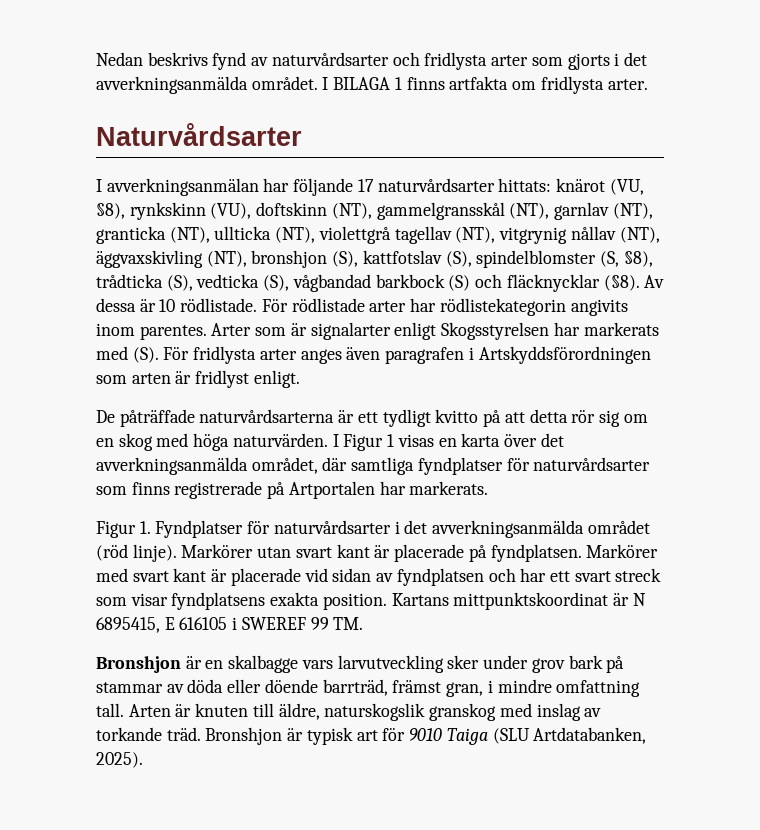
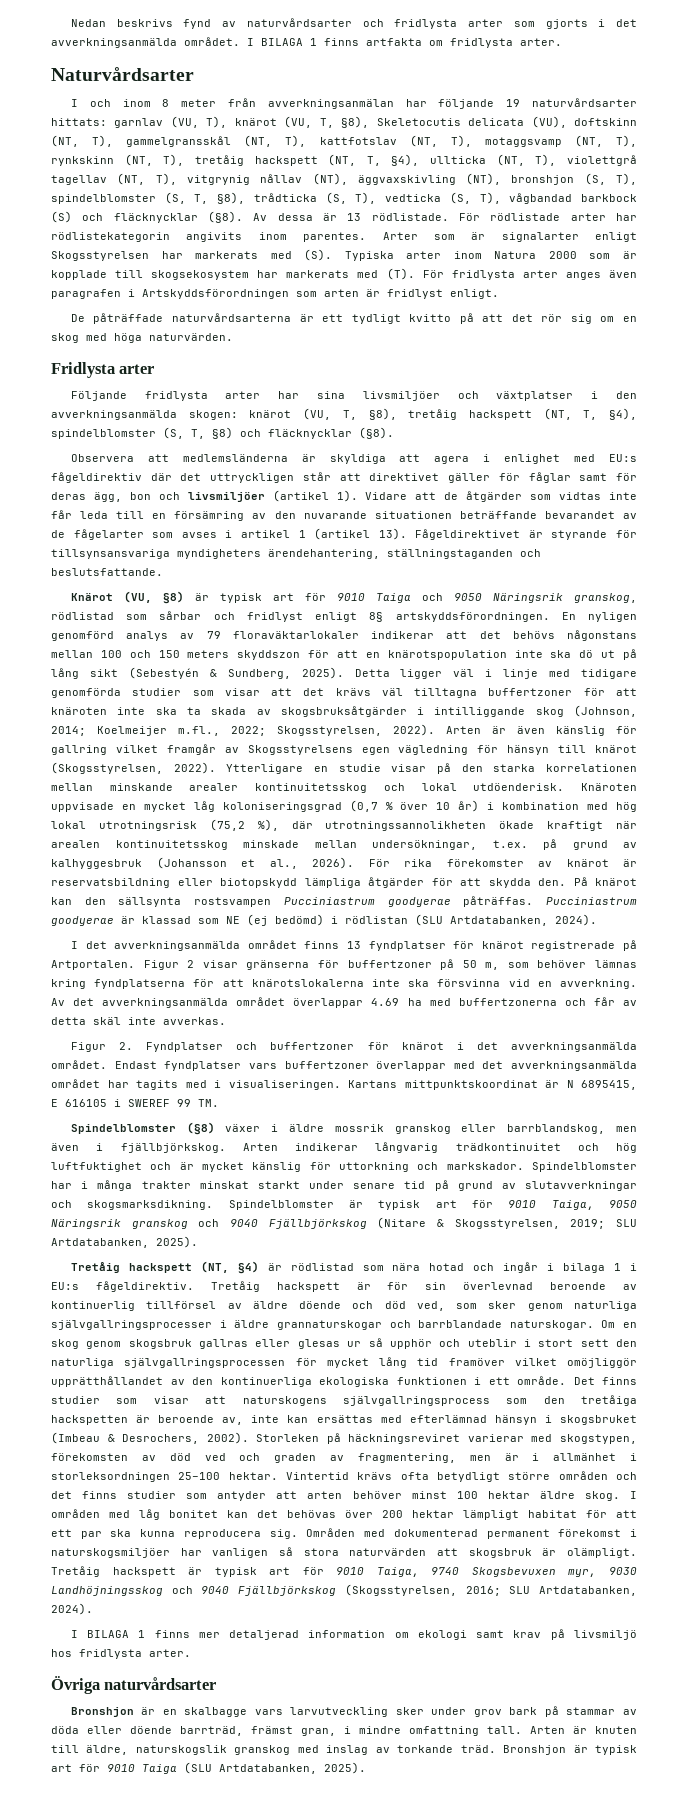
(102, 185) none -> [89,98,256,107] och inom 8 meter från
[357,179,374,192] 17 -> [506,99,521,107] 19
[556,178,644,195] [96,202,653,220] [96,226,496,244] knärot (VU, §8), rynkskinn (VU), doftskinn (NT), gammelgransskål (NT), garnlav (NT), granticka (NT), ullticka (NT), violettgrå tagellav (NT), -> [114,116,637,128] [51,135,638,147] [51,154,637,166] [51,173,177,185] garnlav (VU, T), knärot (VU, T, §8), Skeletocutis delicata (VU), doftskinn (NT, T), gammelgransskål (NT, T), kattfotslav (NT, T), motaggsvamp (NT, T), rynkskinn (NT, T), tretåig hackspett (NT, T, §4), ullticka (NT, T), violettgrå tagellav (NT, T),
[332,250,620,268] (S), kattfotslav (S), spindelblomster (S, -> [584,173,637,185] [51,192,209,204] (S, T), spindelblomster (S, T,
[166,274,290,291] (S), vedticka (S), -> [325,192,501,204] (S, T), vedticka (S, T),
[159,299,176,312] 10 -> [347,213,362,221] 13
(159, 355) none -> [344,251,637,261] [51,268,415,280] Typiska arter inom Natura 2000 som är kopplade till skogsekosystem har markerats med (T).
[529,409,568,423] detta -> [511,314,533,322] det
[332,433,564,451] [96,457,651,475] [96,481,489,499] [96,520,650,538] [96,544,659,562] [96,568,662,586] [96,592,387,610] I Figur 1 visas en karta över det avverkningsanmälda området, där samtliga fyndplatser för naturvårdsarter som finns registrerade på Artportalen har markerats. // Figur 1. Fyndplatser för naturvårdsarter i det avverkningsanmälda området (röd linje). Markörer utan svart kant är placerade på fyndplatsen. Markörer med svart kant är placerade vid sidan av fyndplatsen och har ett svart streck som visar fyndplatsens exakta position. -> [51,362,155,378] [70,391,637,401] [51,408,637,420] [51,427,394,439] [70,454,637,464] [51,472,638,483] [51,490,637,502] [51,510,637,521] [51,528,637,540] [51,549,541,559] [51,568,163,576] [70,591,637,604] [51,611,637,622] [51,630,637,641] [51,649,637,660] [51,667,637,679] [51,688,637,698] [51,705,637,717] [51,724,637,736] [51,744,637,755] [51,762,638,774] [51,783,637,793] [51,800,637,812] [51,819,637,831] [51,839,637,850] [51,857,637,869] [51,877,637,888] [51,896,637,907] [51,914,597,926] [70,940,637,951] [51,959,637,970] [51,979,637,989] [51,997,637,1008] [51,1017,226,1025] [70,1042,637,1052] [51,1060,637,1071] [51,1079,341,1090] // Fridlysta arter // Följande fridlysta arter har sina livsmiljöer och växtplatser i den avverkningsanmälda skogen: knärot (VU, T, §8), tretåig hackspett (NT, T, §4), spindelblomster (S, T, §8) och fläcknycklar (§8). // Observera att medlemsländerna är skyldiga att agera i enlighet med EU:s fågeldirektiv där det uttryckligen står att direktivet gäller för fåglar samt för deras ägg, bon och livsmiljöer (artikel 1). Vidare att de åtgärder som vidtas inte får leda till en försämring av den nuvarande situationen beträffande bevarandet av de fågelarter som avses i artikel 1 (artikel 13). Fågeldirektivet är styrande för tillsynsansvariga myndigheters ärendehantering, ställningstaganden och beslutsfattande. // Knärot (VU, §8) är typisk art för 9010 Taiga och 9050 Näringsrik granskog, rödlistad som sårbar och fridlyst enligt 8§ artskyddsförordningen. En nyligen genomförd analys av 79 floraväktarlokaler indikerar att det behövs någonstans mellan 100 och 150 meters skyddszon för att en knärotspopulation inte ska dö ut på lång sikt (Sebestyén & Sundberg, 2025). Detta ligger väl i linje med tidigare genomförda studier som visar att det krävs väl tilltagna buffertzoner för att knäroten inte ska ta skada av skogsbruksåtgärder i intilliggande skog (Johnson, 2014; Koelmeijer m.fl., 2022; Skogsstyrelsen, 2022). Arten är även känslig för gallring vilket framgår av Skogsstyrelsens egen vägledning för hänsyn till knärot (Skogsstyrelsen, 2022). Ytterligare en studie visar på den starka korrelationen mellan minskande arealer kontinuitetsskog och lokal utdöenderisk. Knäroten uppvisade en mycket låg koloniseringsgrad (0,7 % över 10 år) i kombination med hög lokal utrotningsrisk (75,2 %), där utrotningssannolikheten ökade kraftigt när arealen kontinuitetsskog minskade mellan undersökningar, t.ex. på grund av kalhyggesbruk (Johansson et al., 2026). För rika förekomster av knärot är reservatsbildning eller biotopskydd lämpliga åtgärder för att skydda den. På knärot kan den sällsynta rostsvampen Pucciniastrum goodyerae påträffas. Pucciniastrum goodyerae är klassad som NE (ej bedömd) i rödlistan (SLU Artdatabanken, 2024). // I det avverkningsanmälda området finns 13 fyndplatser för knärot registrerade på Artportalen. Figur 2 visar gränserna för buffertzoner på 50 m, som behöver lämnas kring fyndplatserna för att knärotslokalerna inte ska försvinna vid en avverkning. Av det avverkningsanmälda området överlappar 4.69 ha med buffertzonerna och får av detta skäl inte avverkas. // Figur 2. Fyndplatser och buffertzoner för knärot i det avverkningsanmälda området. Endast fyndplatser vars buffertzoner överlappar med det avverkningsanmälda området har tagits med i visualiseringen.
(364, 623) none -> [70,1122,637,1135] [51,1142,637,1153] [51,1162,637,1172] [51,1180,638,1191] [51,1200,637,1210] [51,1217,637,1229] [51,1236,198,1248] [70,1261,637,1274] [51,1281,638,1292] [51,1301,637,1311] [51,1320,637,1330] [51,1338,637,1349] [51,1357,637,1368] [51,1376,637,1387] [51,1395,637,1406] [51,1415,637,1425] [51,1432,637,1444] [51,1453,637,1463] [51,1471,637,1482] [51,1491,638,1501] [51,1509,637,1520] [51,1528,638,1539] [51,1547,637,1558] [51,1566,637,1577] [51,1584,637,1596] [51,1603,93,1615] [70,1629,637,1640] [51,1649,191,1659] [51,1676,217,1694] // Spindelblomster (§8) växer i äldre mossrik granskog eller barrblandskog, men även i fjällbjörkskog. Arten indikerar långvarig trädkontinuitet och hög luftfuktighet och är mycket känslig för uttorkning och markskador. Spindelblomster har i många trakter minskat starkt under senare tid på grund av slutavverkningar och skogsmarksdikning. Spindelblomster är typisk art för 9010 Taiga, 9050 Näringsrik granskog och 9040 Fjällbjörkskog (Nitare & Skogsstyrelsen, 2019; SLU Artdatabanken, 2025). // Tretåig hackspett (NT, §4) är rödlistad som nära hotad och ingår i bilaga 1 i EU:s fågeldirektiv. Tretåig hackspett är för sin överlevnad beroende av kontinuerlig tillförsel av äldre döende och död ved, som sker genom naturliga självgallringsprocesser i äldre grannaturskogar och barrblandade naturskogar. Om en skog genom skogsbruk gallras eller glesas ur så upphör och uteblir i stort sett den naturliga självgallringsprocessen för mycket lång tid framöver vilket omöjliggör upprätthållandet av den kontinuerliga ekologiska funktionen i ett område. Det finns studier som visar att naturskogens självgallringsprocess som den tretåiga hackspetten är beroende av, inte kan ersättas med efterlämnad hänsyn i skogsbruket (Imbeau & Desrochers, 2002). Storleken på häckningsreviret varierar med skogstypen, förekomsten av död ved och graden av fragmentering, men är i allmänhet i storleksordningen 25–100 hektar. Vintertid krävs ofta betydligt större områden och det finns studier som antyder att arten behöver minst 100 hektar äldre skog. I områden med låg bonitet kan det behövas över 200 hektar lämpligt habitat för att ett par ska kunna reproducera sig. Områden med dokumenterad permanent förekomst i naturskogsmiljöer har vanligen så stora naturvärden att skogsbruk är olämpligt. Tretåig hackspett är typisk art för 9010 Taiga, 9740 Skogsbevuxen myr, 9030 Landhöjningsskog och 9040 Fjällbjörkskog (Skogsstyrelsen, 2016; SLU Artdatabanken, 2024). // I BILAGA 1 finns mer detaljerad information om ekologi samt krav på livsmiljö hos fridlysta arter. // Övriga naturvårdsarter

